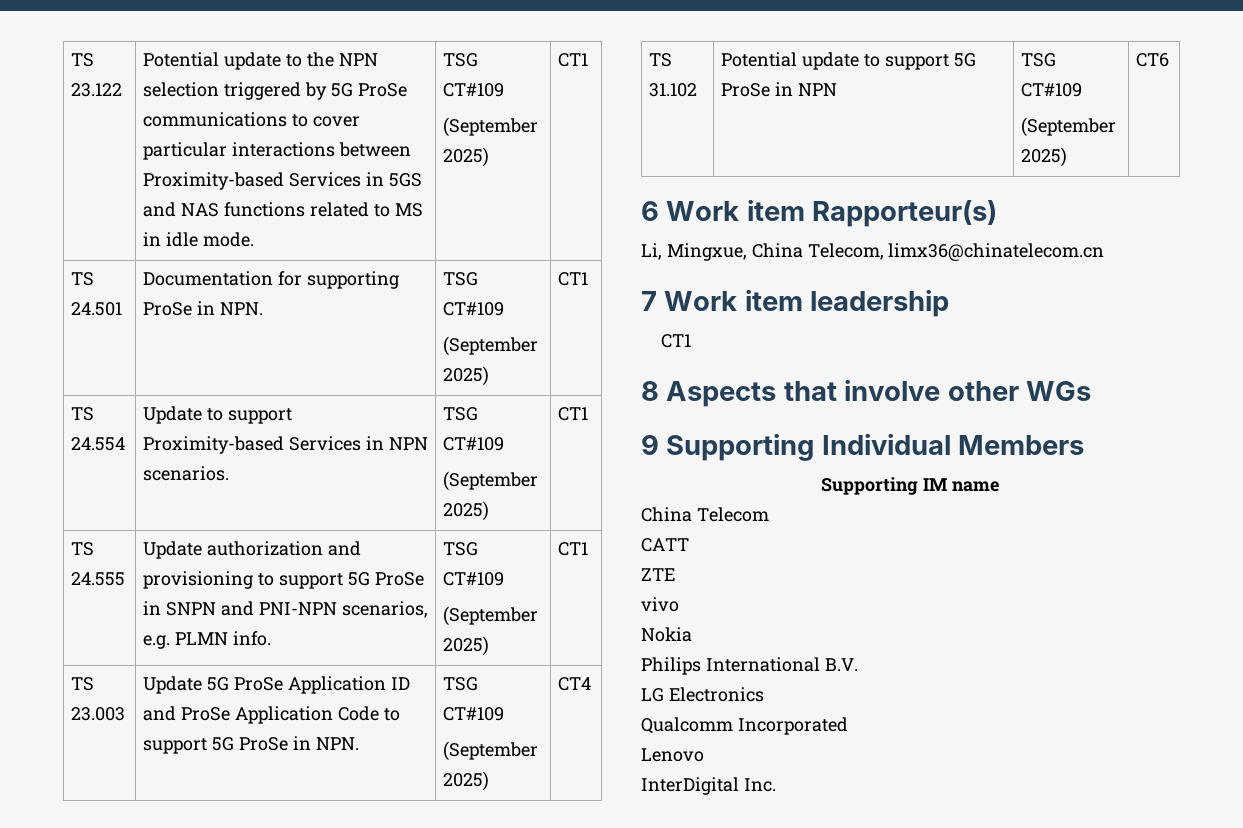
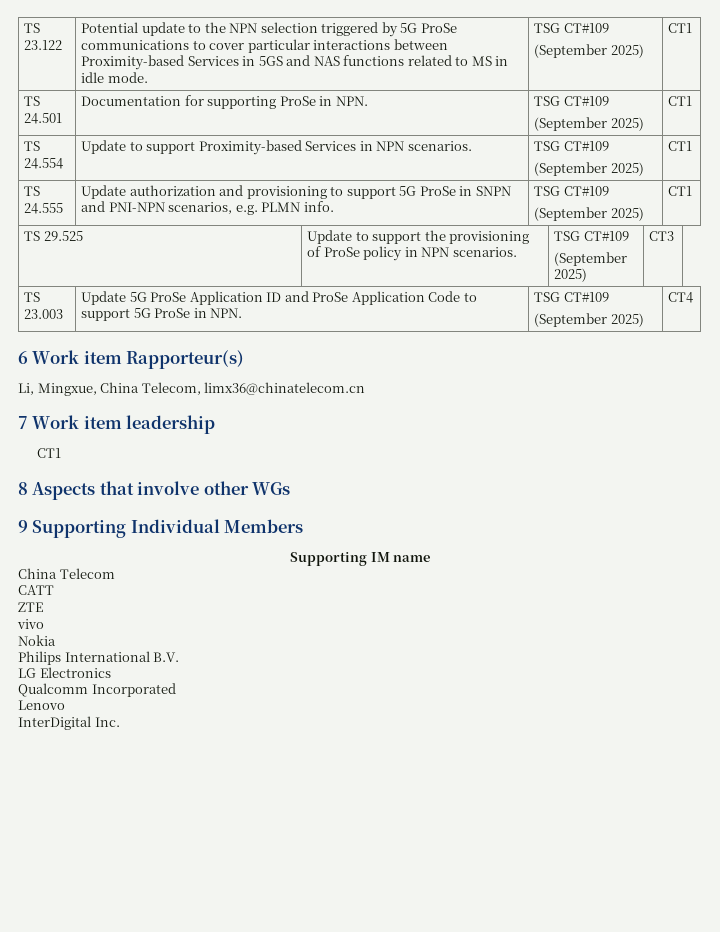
(589, 549) none -> [24,231,83,241] [307,230,530,244] [307,246,517,261] [554,231,629,241] [554,252,628,266] [554,268,588,282] [649,231,675,241] // TS 29.525 | Update to support the provisioning of ProSe policy in NPN scenarios. | TSG CT#109 // (September 2025) | CT3
[649,53,673,67] [649,83,698,97] [721,52,976,70] [721,82,837,97] [1021,53,1057,67] [1021,83,1083,97] [1021,117,1117,137] [1021,147,1068,167] [1136,53,1170,67] // TS 31.102 | Potential update to support 5G ProSe in NPN | TSG CT#109 // (September 2025) | CT6 -> (694, 297) none

